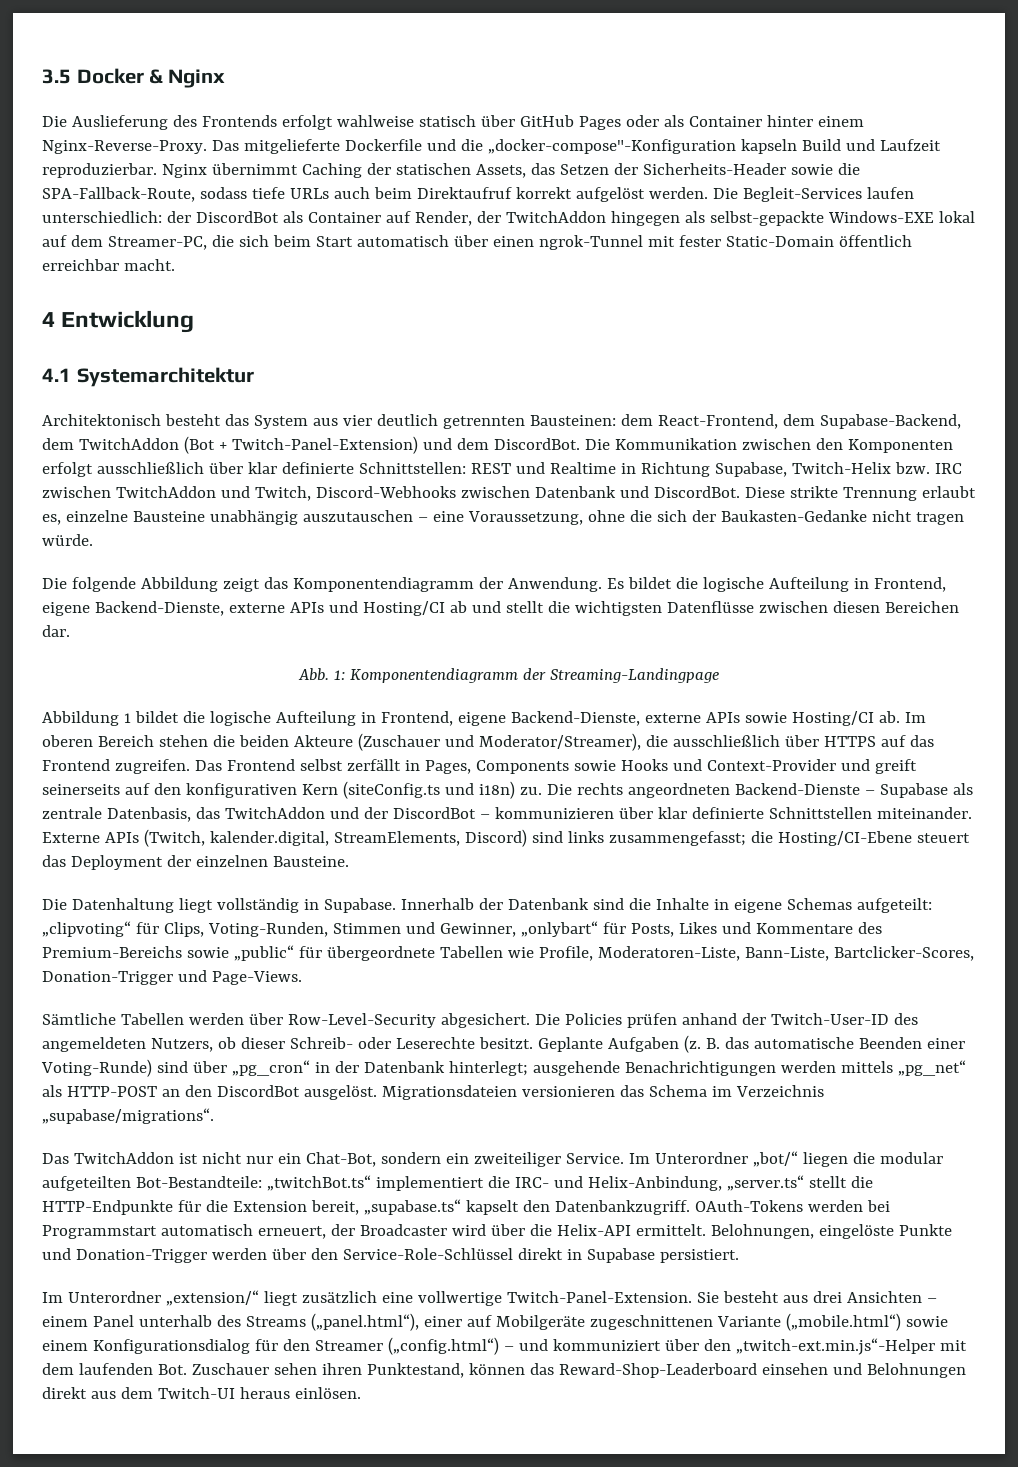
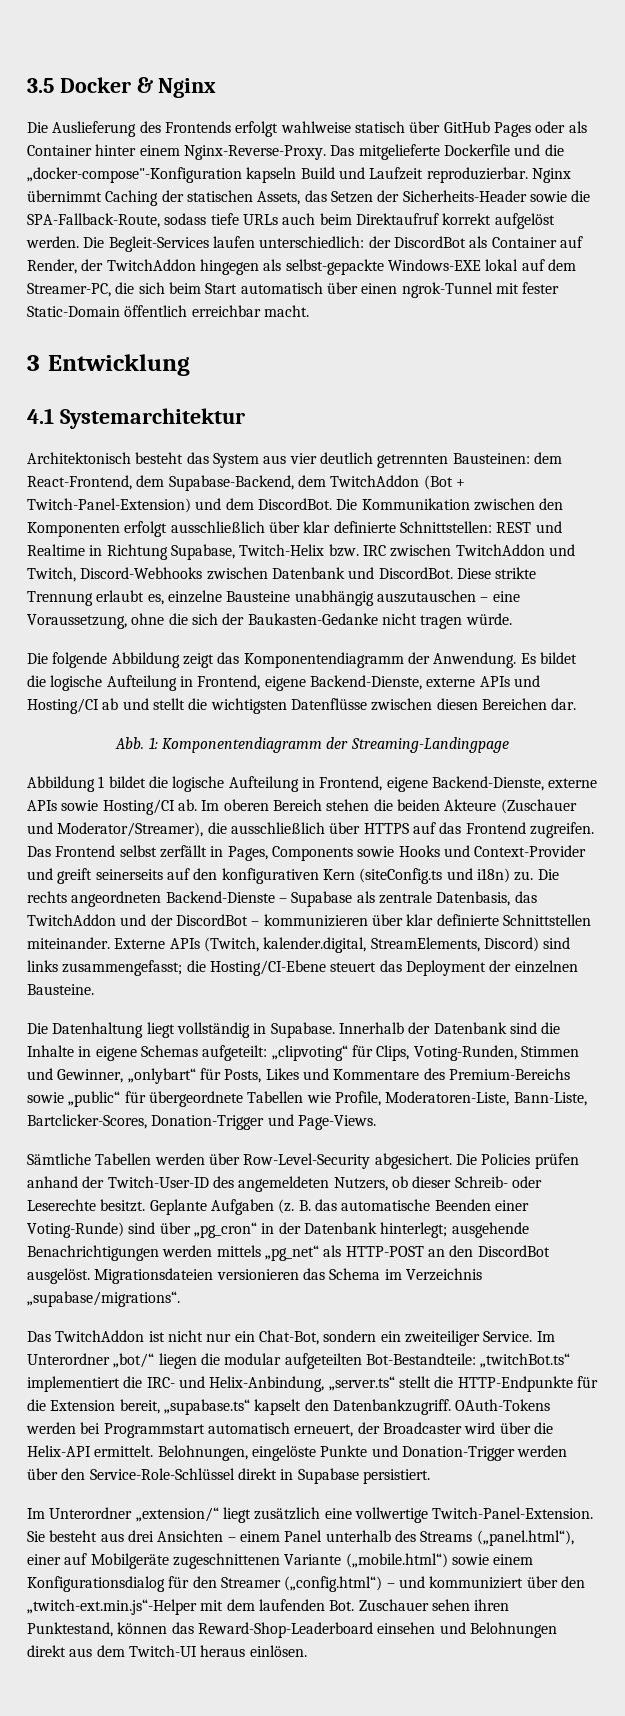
[42,312,55,327] 4 -> [27,355,40,371] 3

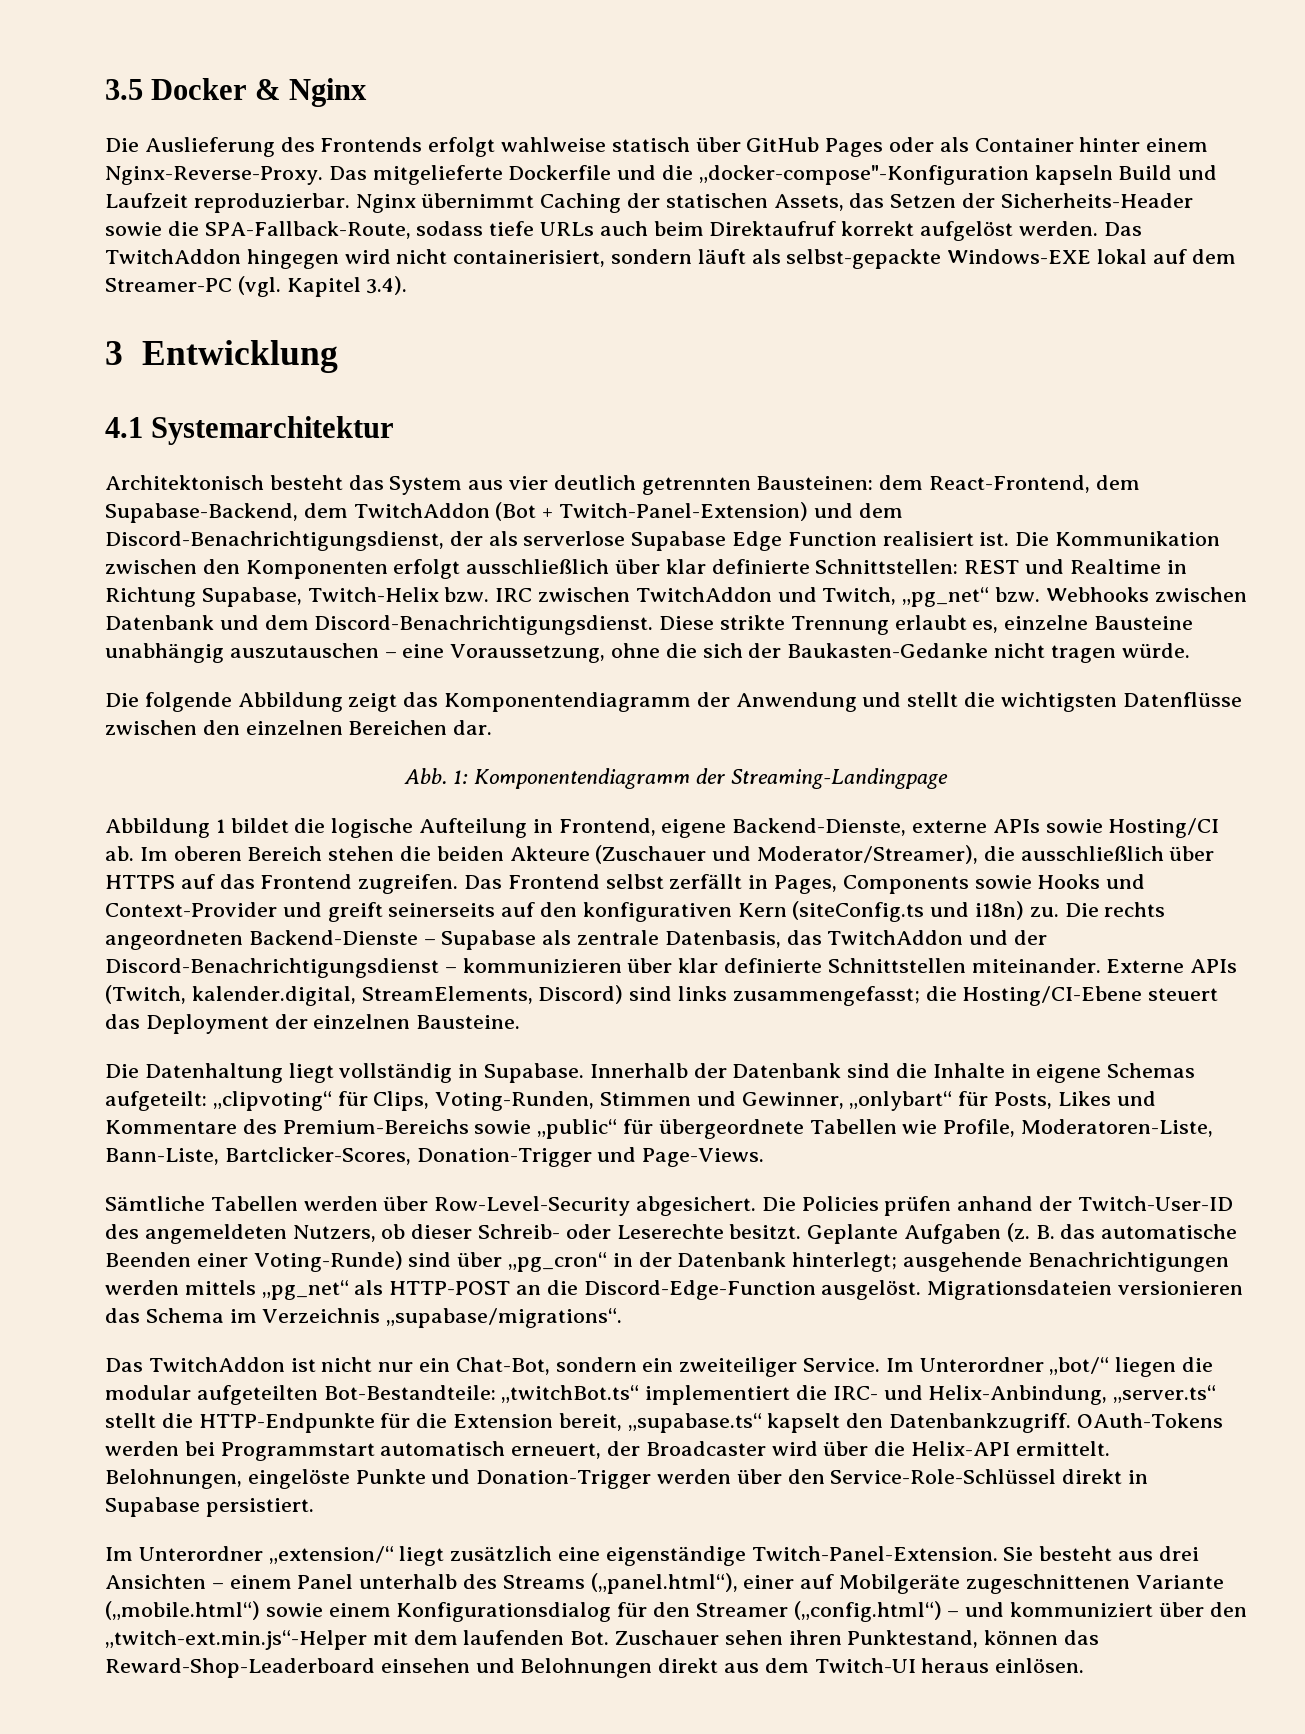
[83,236,583,252] [27,259,259,275] Die Begleit-Services laufen unterschiedlich: der DiscordBot als Container auf Render, der TwitchAddon hingegen -> [1103,222,1142,236] [105,249,746,269] Das TwitchAddon hingegen wird nicht containerisiert, sondern läuft
[27,282,560,298] [27,305,309,317] Streamer-PC, die sich beim Start automatisch über einen ngrok-Tunnel mit fester Static-Domain öffentlich erreichbar macht. -> [105,276,408,297] Streamer-PC (vgl. Kapitel 3.4).
[257,498,332,510] DiscordBot. -> [105,531,1010,551] Discord-Benachrichtigungsdienst, der als serverlose Supabase Edge Function realisiert ist.
[80,567,203,579] Discord-Webhooks -> [902,587,1149,607] „pg_net“ bzw. Webhooks
[378,567,453,579] DiscordBot. -> [264,615,654,635] dem Discord-Benachrichtigungsdienst.
[433,652,577,668] [27,675,540,691] [27,698,119,714] Anwendung. Es bildet die logische Aufteilung in Frontend, eigene Backend-Dienste, externe APIs und Hosting/CI ab -> [735,692,857,712] Anwendung
[436,698,478,710] diesen -> [202,720,343,735] den einzelnen
[175,914,248,926] DiscordBot -> [105,958,439,978] Discord-Benachrichtigungsdienst
[449,1245,550,1257] den DiscordBot -> [546,1280,816,1300] die Discord-Edge-Function
[354,1507,428,1523] vollwertige -> [605,1546,746,1566] eigenständige

